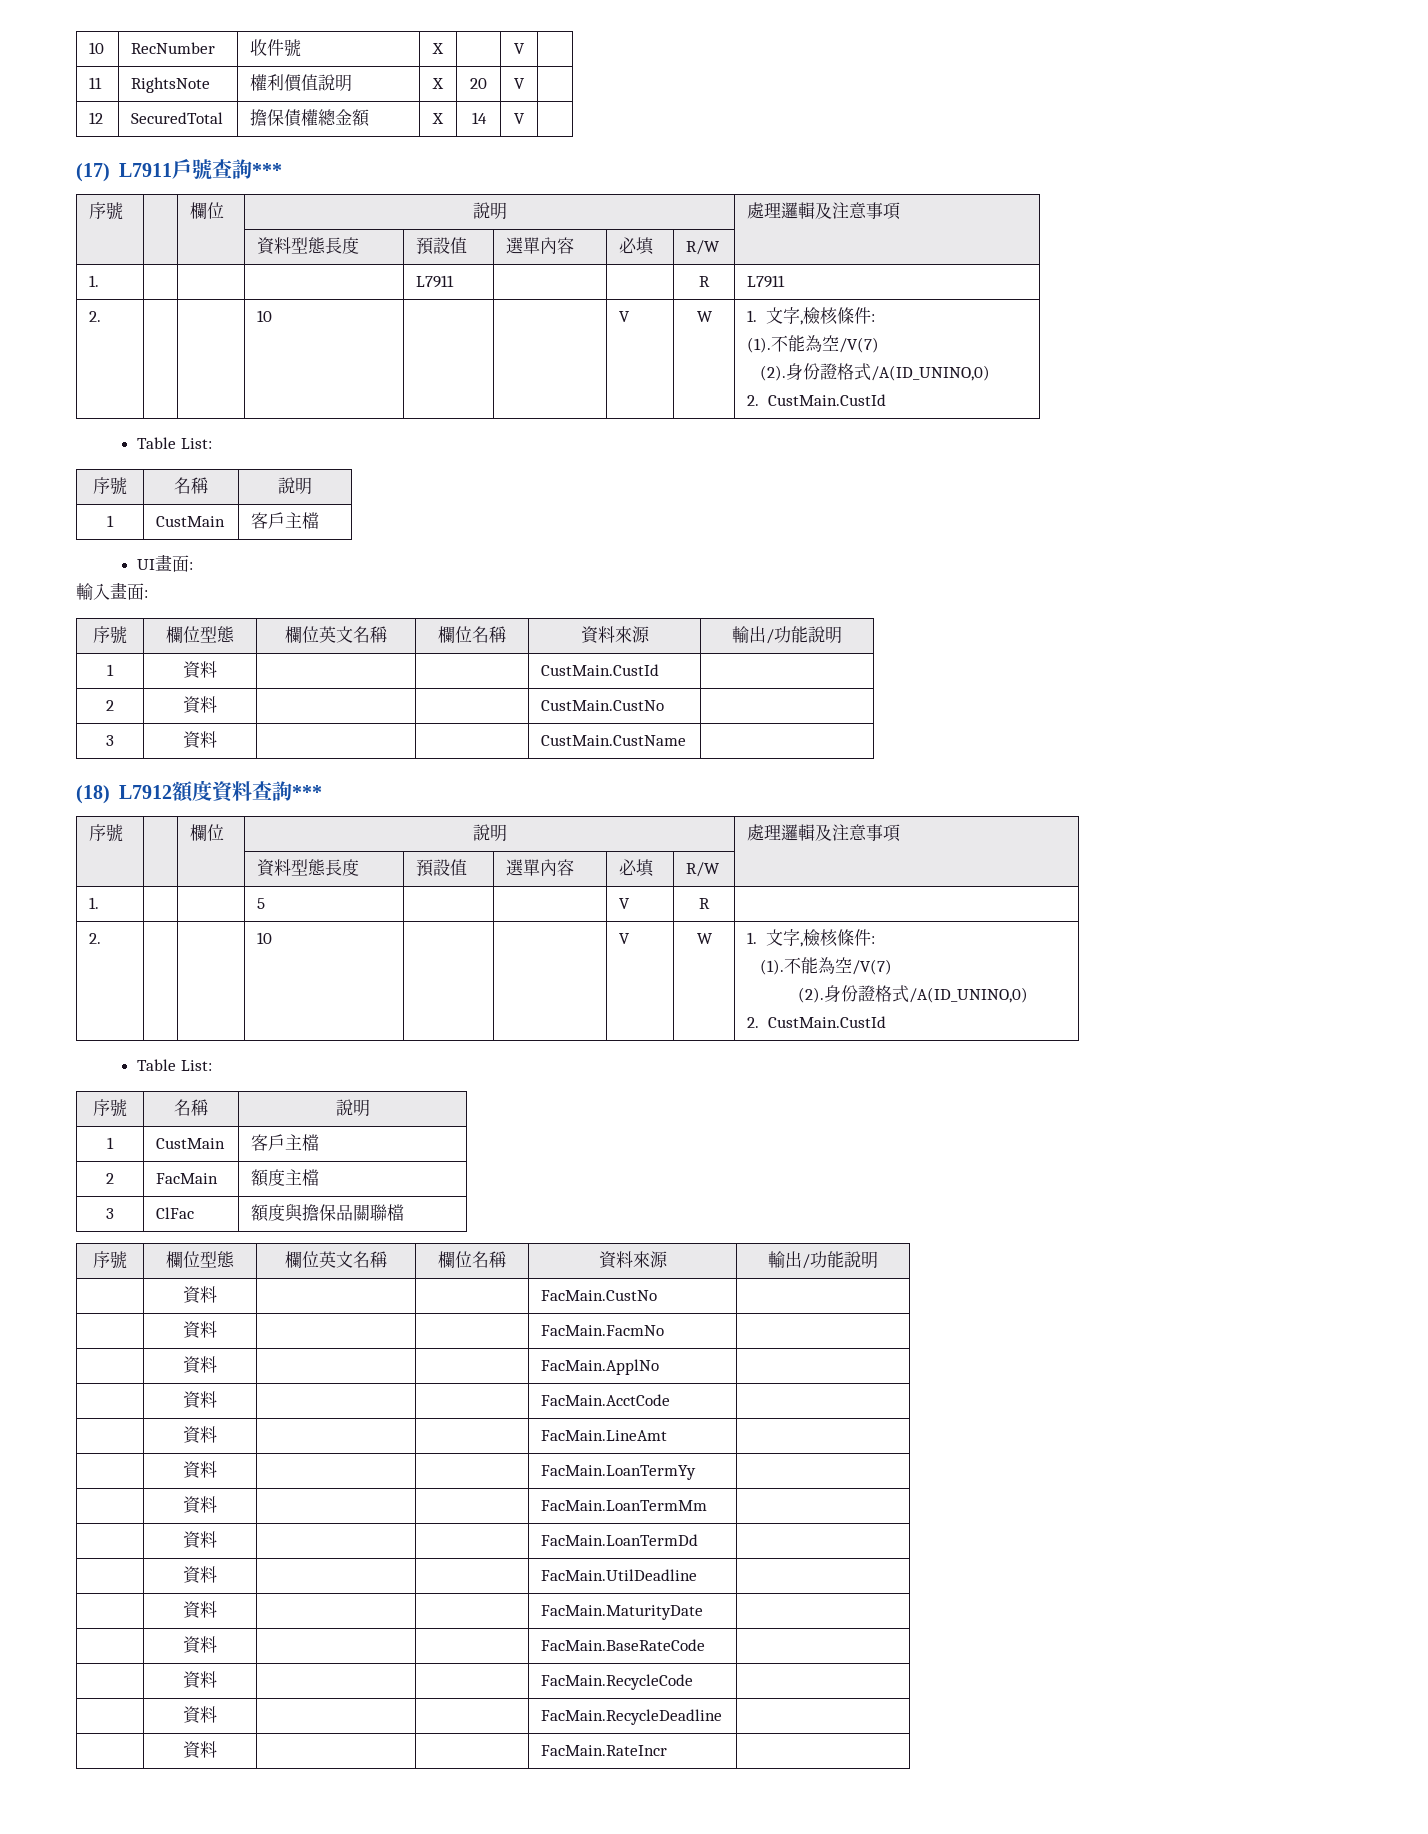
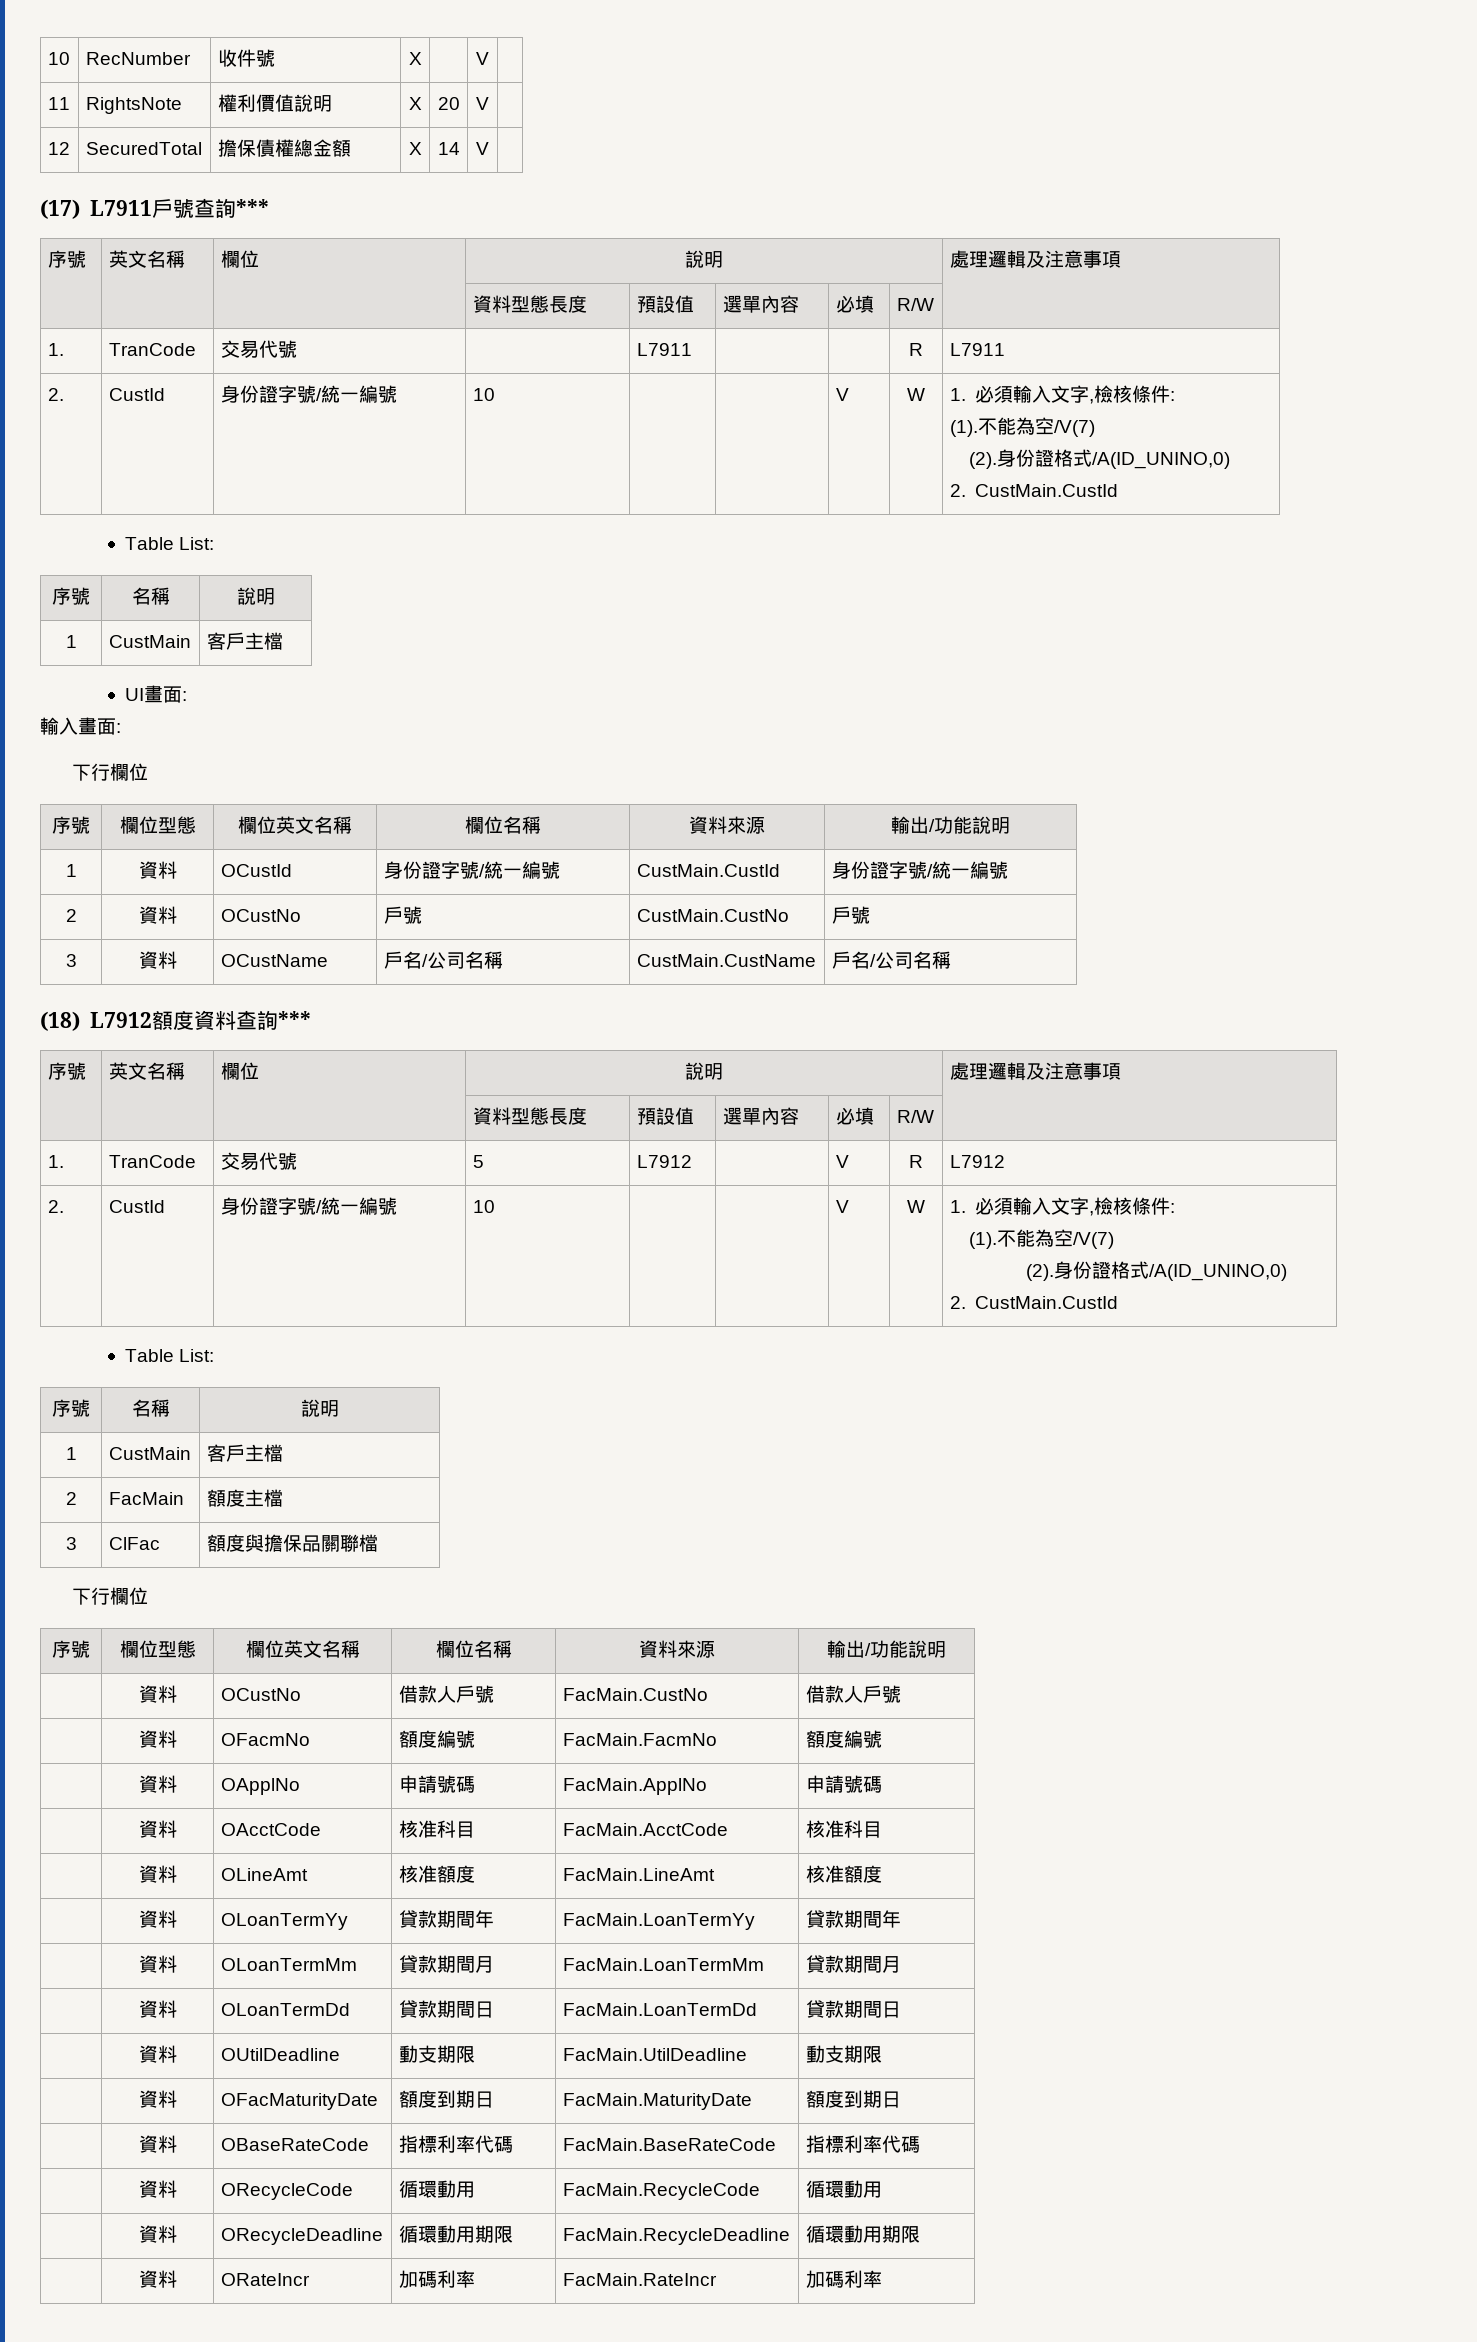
(124, 211) none -> [108,250,185,268] 英文名稱
(100, 281) | -> [108,343,196,356] [220,340,297,358] TranCode | 交易代號
[257,310,273,322] [619,311,631,322] [696,311,713,322] [747,310,758,322] | | 10 | | | V | W | 1. -> [108,388,165,401] [220,385,397,403] [472,388,495,401] [835,388,849,401] [907,388,925,401] [949,385,1052,403] CustId | 身份證字號/統一編號 | 10 | | | V | W | 1.必須輸入
(148, 594) none -> [71,763,148,781] // 下行欄位
[541,664,660,676] | | CustMain.CustId | -> [220,864,292,877] [383,861,560,879] [636,864,780,877] [831,861,1008,879] OCustId | 身份證字號/統一編號 | CustMain.CustId | 身份證字號/統一編號
(217, 704) | -> [220,909,301,922] [383,906,422,924] OCustNo | 戶號
(665, 705) none -> [831,906,870,924] 戶號
[541,735,687,746] | | CustMain.CustName | -> [220,954,328,967] [383,951,503,969] [636,954,816,967] [831,951,951,969] OCustName | 戶名/公司名稱 | CustMain.CustName | 戶名/公司名稱
(124, 833) none -> [108,1062,185,1080] 英文名稱
(100, 903) | -> [108,1155,196,1168] [220,1152,297,1170] TranCode | 交易代號
(266, 903) none -> [636,1155,692,1168] L7912
[89,933,102,944] [257,932,273,944] [619,933,631,944] [696,933,713,944] [747,932,758,944] // 2. | | | 10 | | | V | W | 1. -> [949,1155,1005,1168] [47,1200,64,1213] [108,1200,165,1213] [220,1197,397,1215] [472,1200,495,1213] [835,1200,849,1213] [907,1200,925,1213] [949,1197,1052,1215] L7912 // 2. | CustId | 身份證字號/統一編號 | 10 | | | V | W | 1.必須輸入
(405, 1212) none -> [71,1587,148,1605] // 下行欄位
(217, 1294) | -> [220,1688,301,1701] [398,1685,494,1703] OCustNo | 借款人戶號
[183,1321,217,1339] // | 資料 | | -> [805,1685,901,1703] [138,1730,177,1748] [220,1733,310,1746] [398,1730,475,1748] 借款人戶號 // | 資料 | OFacmNo | 額度編號
[183,1356,217,1374] // | 資料 | | -> [805,1730,882,1748] [138,1775,177,1793] [220,1778,300,1795] [398,1775,475,1793] 額度編號 // | 資料 | OApplNo | 申請號碼
[183,1391,217,1409] // | 資料 | | -> [805,1775,882,1793] [138,1820,177,1838] [220,1823,321,1836] [398,1820,475,1838] 申請號碼 // | 資料 | OAcctCode | 核准科目
[183,1426,217,1444] // | 資料 | | -> [805,1820,882,1838] [138,1865,177,1883] [220,1868,308,1881] [398,1865,475,1883] 核准科目 // | 資料 | OLineAmt | 核准額度
[183,1461,217,1479] // | 資料 | | -> [805,1865,882,1883] [138,1910,177,1928] [220,1913,348,1930] [398,1910,494,1928] 核准額度 // | 資料 | OLoanTermYy | 貸款期間年
[183,1496,217,1514] // | 資料 | | -> [805,1910,901,1928] [138,1955,177,1973] [220,1958,357,1971] [398,1955,494,1973] 貸款期間年 // | 資料 | OLoanTermMm | 貸款期間月
[183,1531,217,1549] // | 資料 | | -> [805,1955,901,1973] [138,2000,177,2018] [220,2003,350,2016] [398,2000,494,2018] 貸款期間月 // | 資料 | OLoanTermDd | 貸款期間日
[183,1566,217,1584] // | 資料 | | -> [805,2000,901,2018] [138,2045,177,2063] [220,2048,340,2061] [398,2045,475,2063] 貸款期間日 // | 資料 | OUtilDeadline | 動支期限
[183,1601,217,1619] // | 資料 | | -> [805,2045,882,2063] [138,2090,177,2108] [220,2093,378,2110] [398,2090,494,2108] 動支期限 // | 資料 | OFacMaturityDate | 額度到期日
[183,1636,217,1654] [541,1639,706,1651] [183,1671,217,1689] // | 資料 | | | FacMain.BaseRateCode | // | 資料 | | -> [805,2090,901,2108] [138,2135,177,2153] [220,2138,369,2151] [398,2135,513,2153] [562,2138,776,2151] [805,2135,920,2153] [138,2180,177,2198] [220,2183,353,2200] [398,2180,475,2198] 額度到期日 // | 資料 | OBaseRateCode | 指標利率代碼 | FacMain.BaseRateCode | 指標利率代碼 // | 資料 | ORecycleCode | 循環動用
[183,1706,217,1724] [541,1709,723,1725] [183,1741,217,1759] // | 資料 | | | FacMain.RecycleDeadline | // | 資料 | | -> [805,2180,882,2198] [138,2225,177,2243] [220,2228,383,2245] [398,2225,513,2243] [562,2228,790,2245] [805,2225,920,2243] [138,2270,177,2288] [220,2273,310,2286] [398,2270,475,2288] 循環動用 // | 資料 | ORecycleDeadline | 循環動用期限 | FacMain.RecycleDeadline | 循環動用期限 // | 資料 | ORateIncr | 加碼利率
(668, 1750) none -> [805,2270,882,2288] 加碼利率

